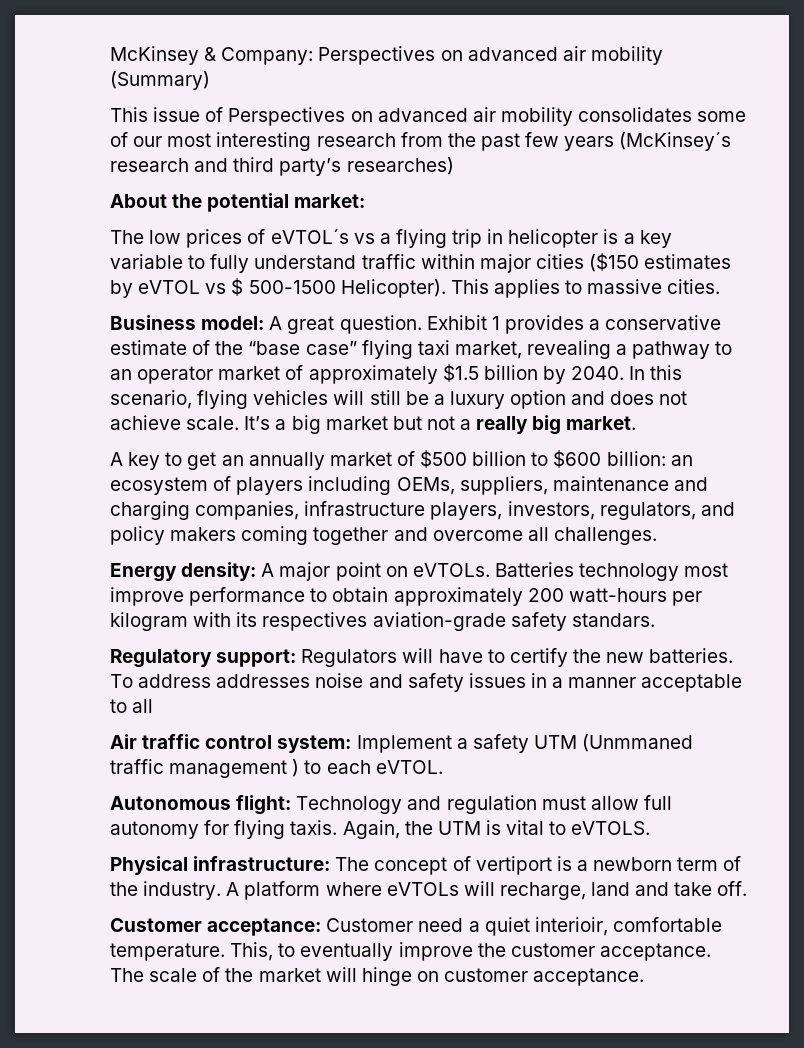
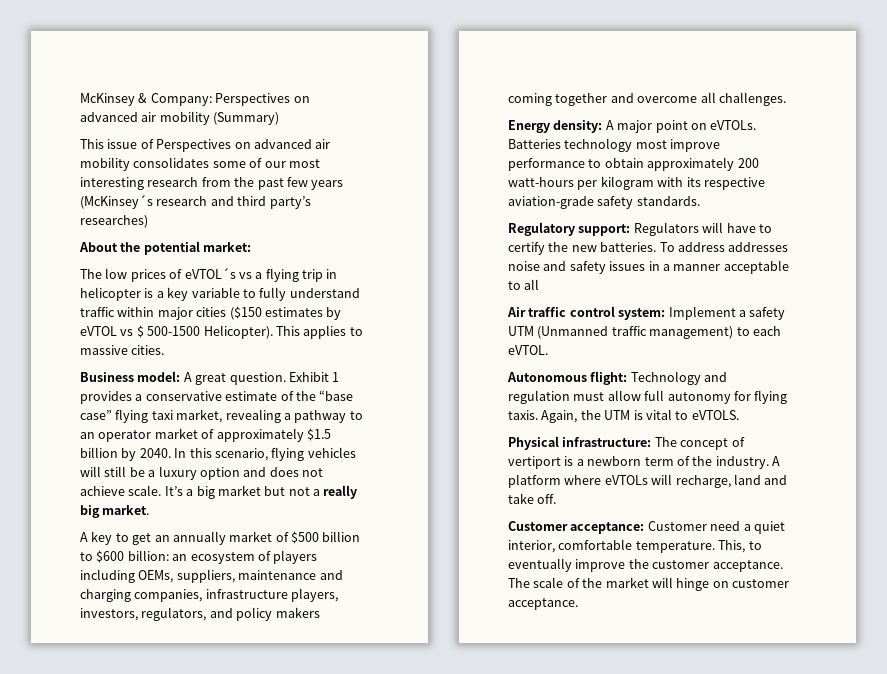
[262,612,368,631] respectives -> [703,177,765,190] respective
[571,613,655,627] standars. -> [636,196,700,206] standards.
[582,734,694,752] [110,759,300,778] (Unmmaned traffic management ) -> [537,326,734,339] (Unmanned traffic management)
[534,917,608,936] interioir, -> [508,540,555,553] interior,

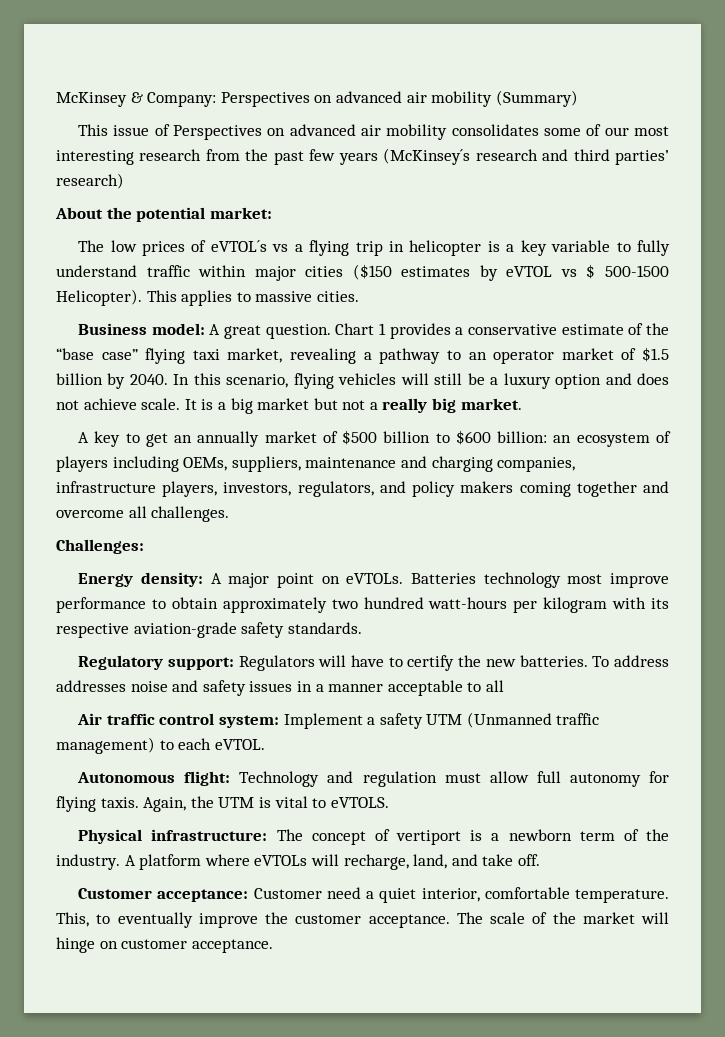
[269,196,311,209] [80,215,148,228] party’s researches) -> [615,150,669,165] [56,173,124,189] parties’ research)
[288,372,329,382] Exhibit -> [335,323,375,335] Chart
[216,428,304,442] approximately -> (637, 354) none
[164,486,183,496] It’s -> [184,399,214,410] It is
(786, 99) none -> [56,539,144,554] // Challenges:
[737,158,759,168] 200 -> [331,597,424,609] two hundred
[733,474,761,485] land -> [413,854,448,869] land,

